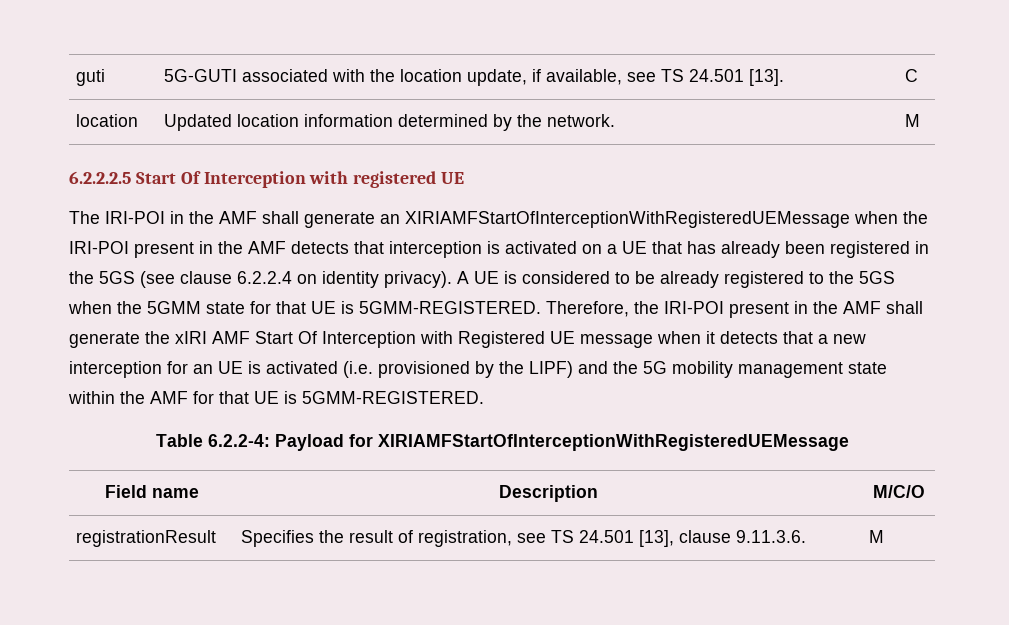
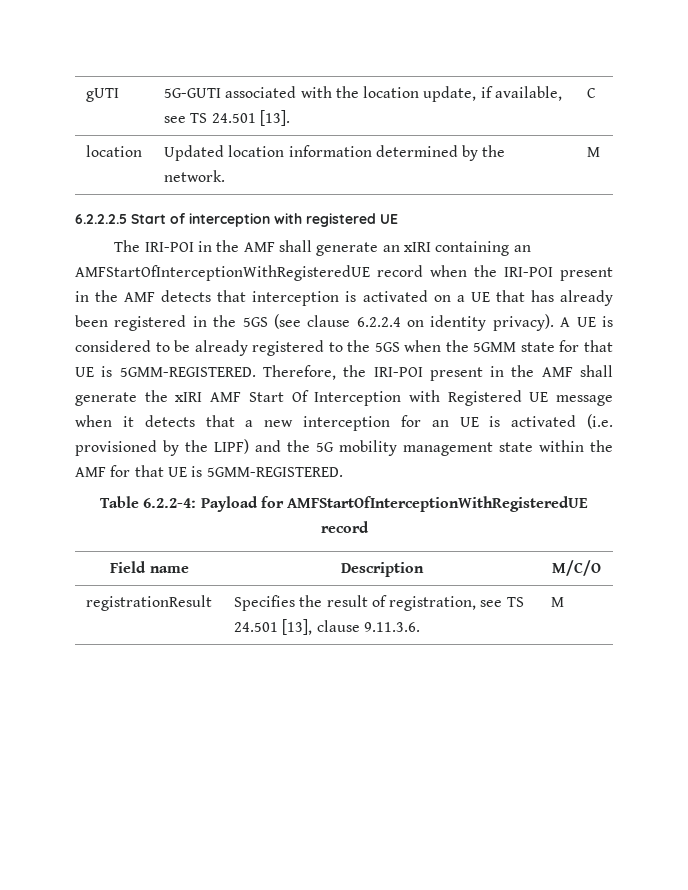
[76,69,106,86] guti -> [85,88,119,102] gUTI
[180,171,306,188] Of Interception -> [170,213,270,227] of interception
[405,211,850,228] XIRIAMFStartOfInterceptionWithRegisteredUEMessage -> [403,241,531,256] [75,265,423,281] xIRI containing an AMFStartOfInterceptionWithRegisteredUE record
[377,434,849,451] XIRIAMFStartOfInterceptionWithRegisteredUEMessage -> [287,496,589,512] [320,521,369,533] AMFStartOfInterceptionWithRegisteredUE record

